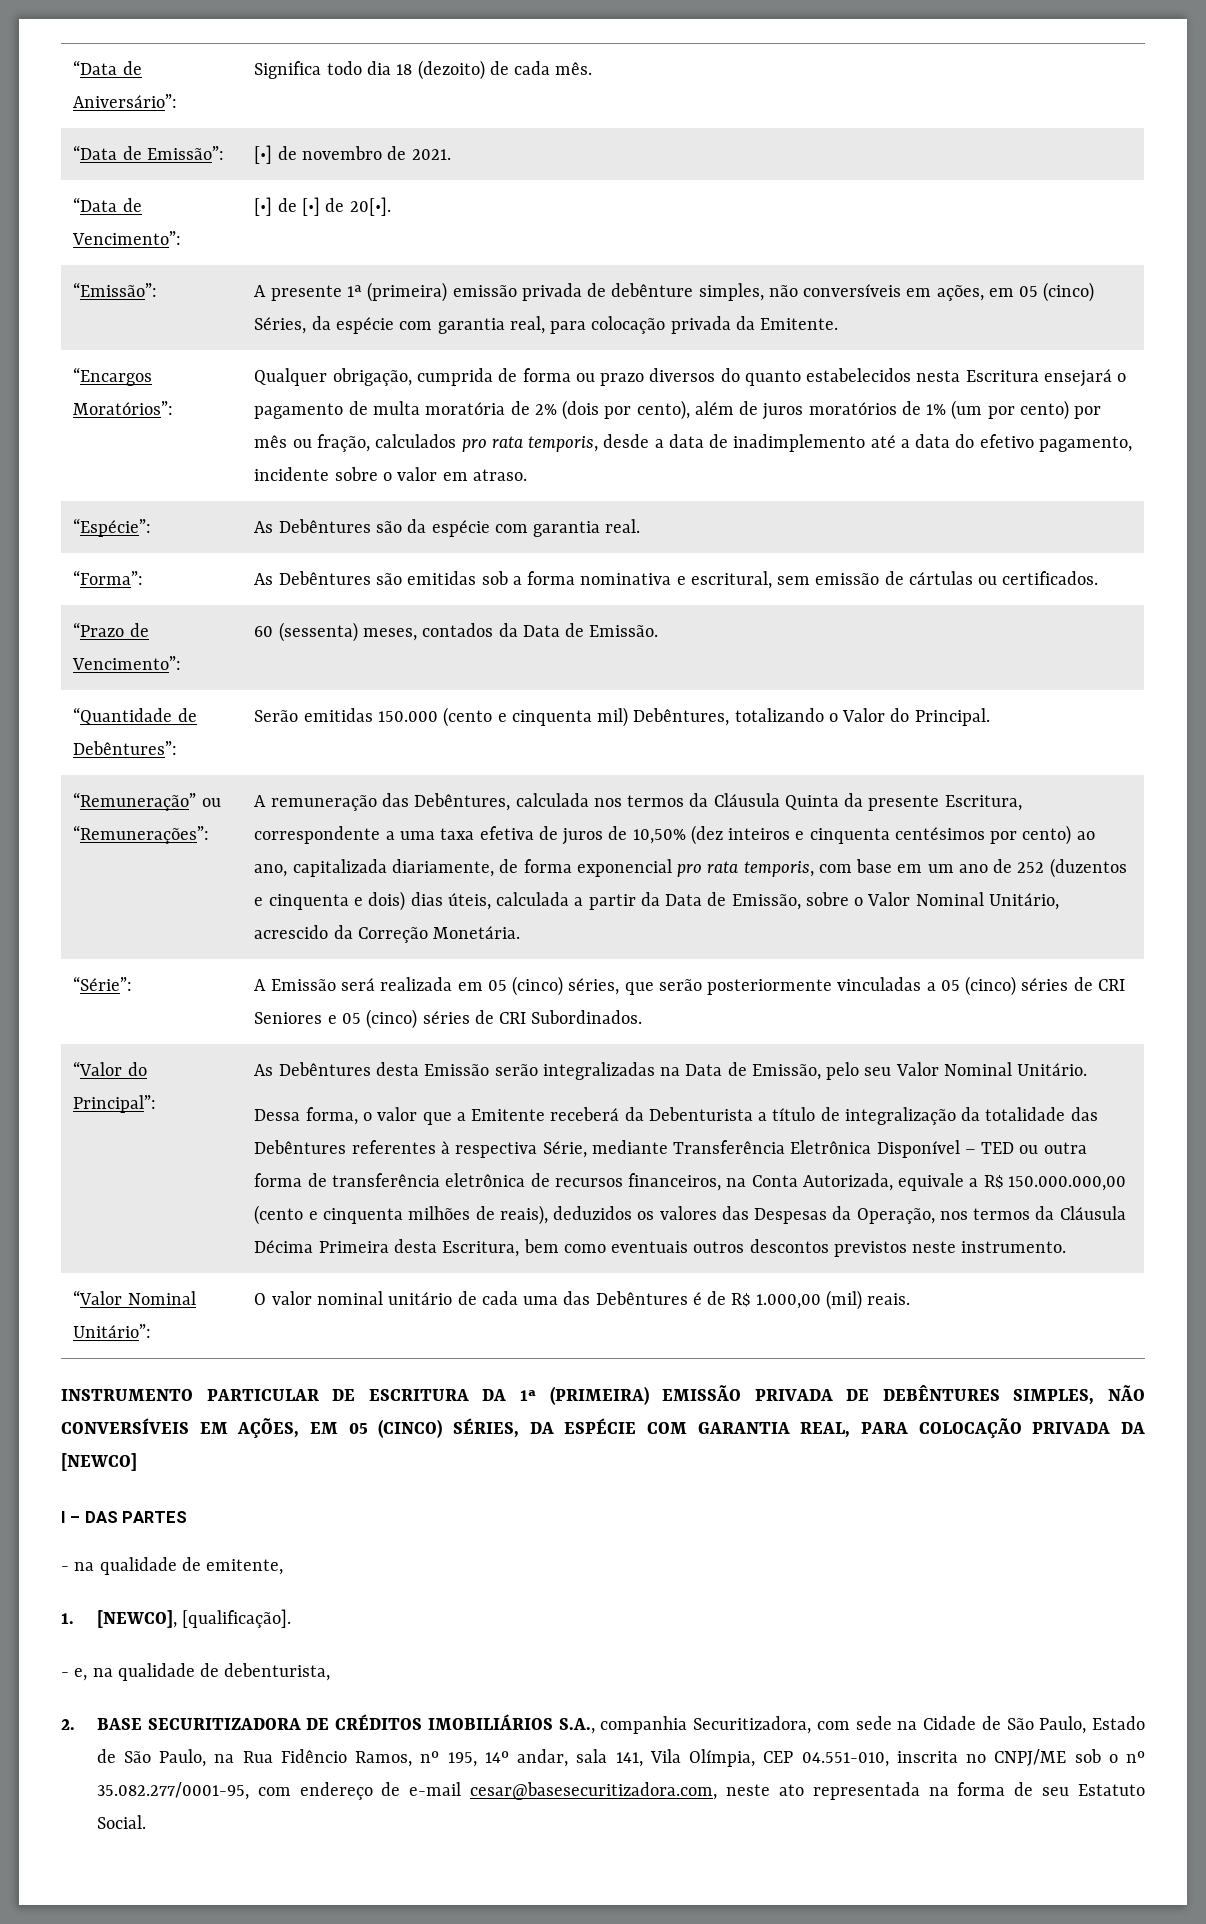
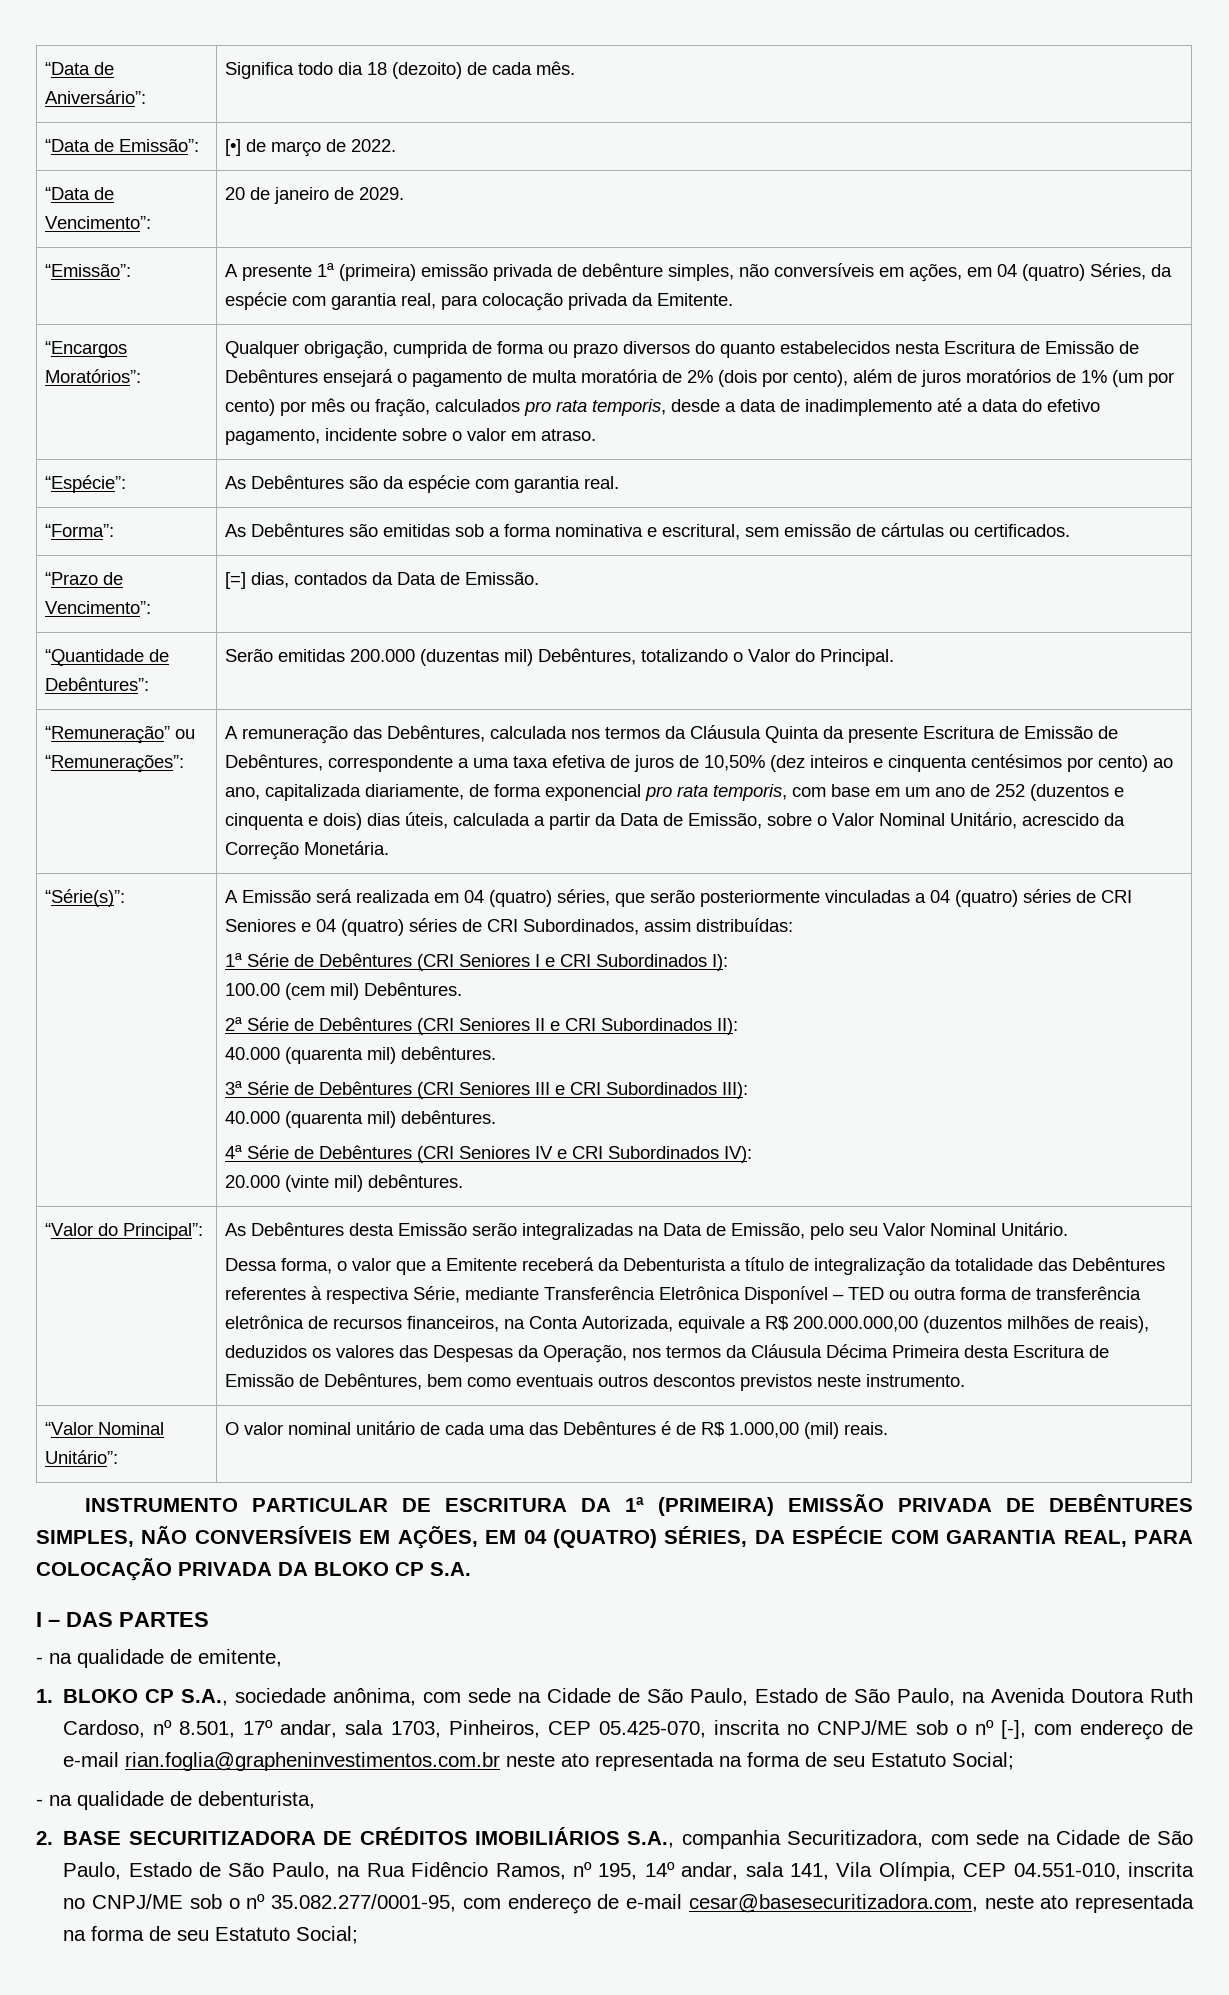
[301,146,451,160] novembro de 2021. -> [271,139,397,157] março de 2022.
[254,197,391,216] [•] de [•] de 20[•]. -> [225,187,405,204] 20 de janeiro de 2029.
[1019,282,1095,302] 05 (cinco) -> [997,264,1086,281] 04 (quatro)
(1039, 376) none -> [1020,340,1140,354] [225,369,319,383] de Emissão de Debêntures
[254,622,417,642] 60 (sessenta) meses, -> [225,572,290,589] [=] dias,
[377,707,592,727] 150.000 (cento e cinquenta -> [350,649,500,666] 200.000 (duzentas
[944,795,1022,811] Escritura, -> [923,725,1119,739] [225,754,324,771] Escritura de Emissão de Debêntures,
[73,976,133,991] “Série”: -> [45,889,126,907] “Série(s)”:
[487,976,564,996] 05 (cinco) -> [464,890,553,907] 04 (quatro)
[940,976,1017,996] 05 (cinco) -> [930,890,1019,907] 04 (quatro)
[341,1009,643,1029] 05 (cinco) séries de CRI Subordinados. -> [316,918,794,936] [225,953,729,971] [225,982,463,1000] [225,1017,739,1035] [225,1046,497,1064] [225,1081,749,1099] [225,1110,497,1128] [225,1145,753,1163] [225,1174,464,1192] 04 (quatro) séries de CRI Subordinados, assim distribuídas: // 1ª Série de Debêntures (CRI Seniores I e CRI Subordinados I): // 100.00 (cem mil) Debêntures. // 2ª Série de Debêntures (CRI Seniores II e CRI Subordinados II): // 40.000 (quarenta mil) debêntures. // 3ª Série de Debêntures (CRI Seniores III e CRI Subordinados III): // 40.000 (quarenta mil) debêntures. // 4ª Série de Debêntures (CRI Seniores IV e CRI Subordinados IV): // 20.000 (vinte mil) debêntures.
[1007,1176,1126,1191] [254,1205,403,1225] 150.000.000,00 (cento e cinquenta -> [793,1316,1003,1333] 200.000.000,00 (duzentos
[442,1241,520,1257] Escritura, -> [1013,1345,1110,1358] [225,1373,423,1390] Escritura de Emissão de Debêntures,
[348,1419,443,1438] 05 (CINCO) -> [523,1529,658,1548] 04 (QUATRO)
[61,1453,137,1471] [NEWCO] -> [314,1562,471,1576] BLOKO CP S.A.
[96,1609,292,1628] [61,1668,88,1681] [NEWCO], [qualificação]. // - e, -> [63,1688,1193,1706] [63,1720,1193,1740] [63,1752,1015,1771] [36,1799,43,1806] BLOKO CP S.A., sociedade anônima, com sede na Cidade de São Paulo, Estado de São Paulo, na Avenida Doutora Ruth Cardoso, nº 8.501, 17º andar, sala 1703, Pinheiros, CEP 05.425-070, inscrita no CNPJ/ME sob o nº [-], com endereço de e-mail rian.foglia@grapheninvestimentos.com.br neste ato representada na forma de seu Estatuto Social; // -
[96,1815,146,1829] Social. -> [296,1926,359,1944] Social;

